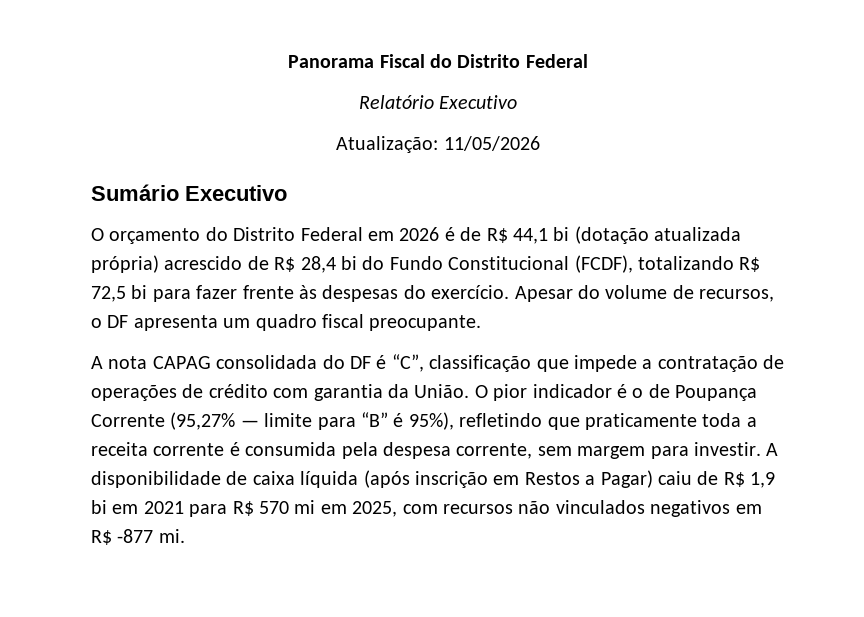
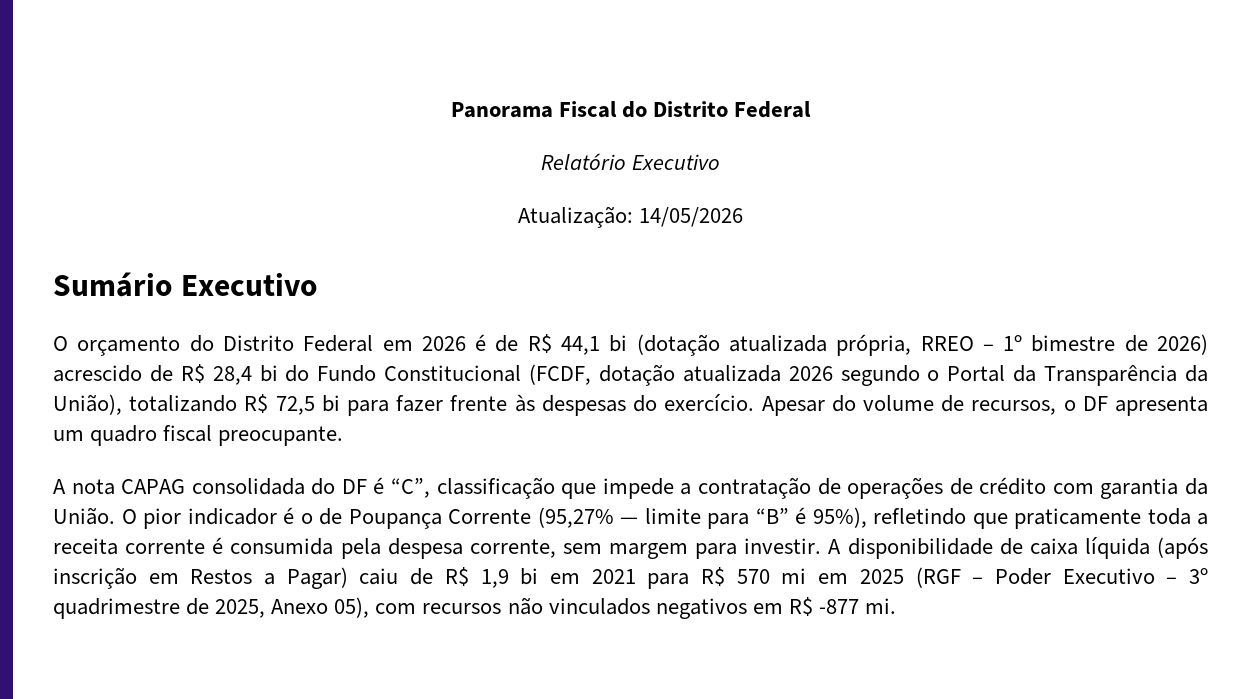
[443,136,540,151] 11/05/2026 -> [639,207,744,227] 14/05/2026
[91,255,159,273] própria) -> [836,334,1208,356] própria, RREO – 1º bimestre de 2026)
[574,255,633,273] (FCDF), -> [529,364,1208,386] [53,394,122,415] (FCDF, dotação atualizada 2026 segundo o Portal da Transparência da União),
[352,501,398,517] 2025, -> [859,567,1208,588] [53,597,370,619] 2025 (RGF – Poder Executivo – 3º quadrimestre de 2025, Anexo 05),

